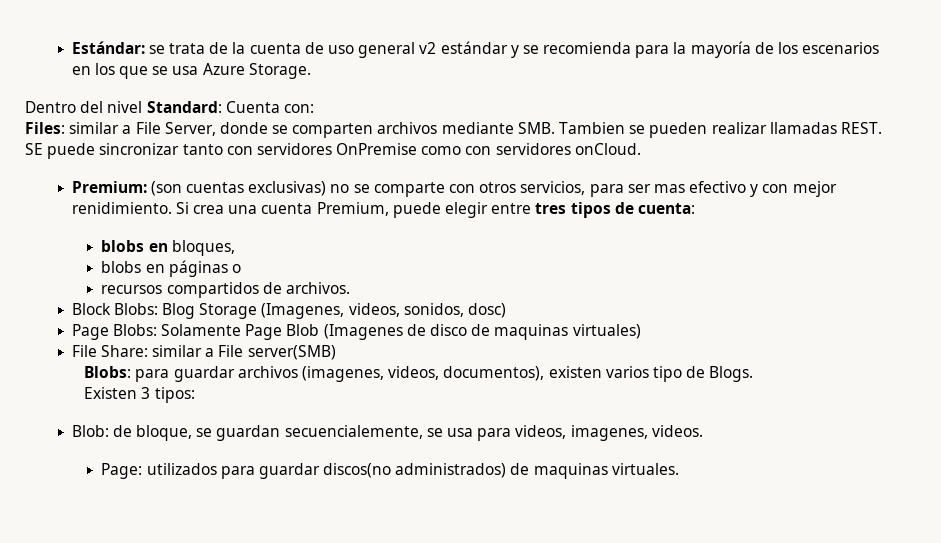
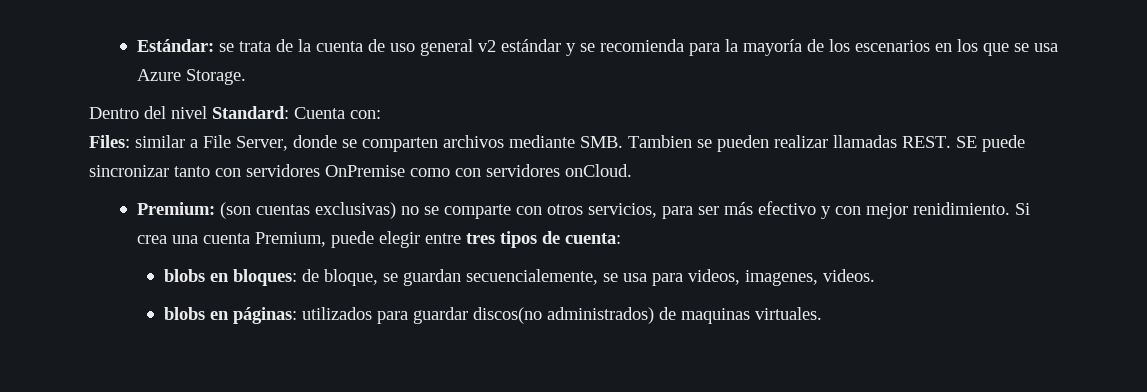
[653,184,685,193] mas -> [723,202,753,215] más
[171,240,235,256] [101,260,241,277] [101,282,350,298] [71,303,506,319] [71,324,641,340] [71,345,336,360] [84,366,754,382] [84,387,195,403] [71,425,109,437] bloques, // blobs en páginas o // recursos compartidos de archivos. // Block Blobs: Blog Storage (Imagenes, videos, sonidos, dosc) // Page Blobs: Solamente Page Blob (Imagenes de disco de maquinas virtuales) // File Share: similar a File server(SMB) // Blobs: para guardar archivos (imagenes, videos, documentos), existen varios tipo de Blogs. // Existen 3 tipos: // Blob: -> [232,269,297,286] bloques:
[101,463,143,479] Page: -> [163,307,297,324] blobs en páginas:

